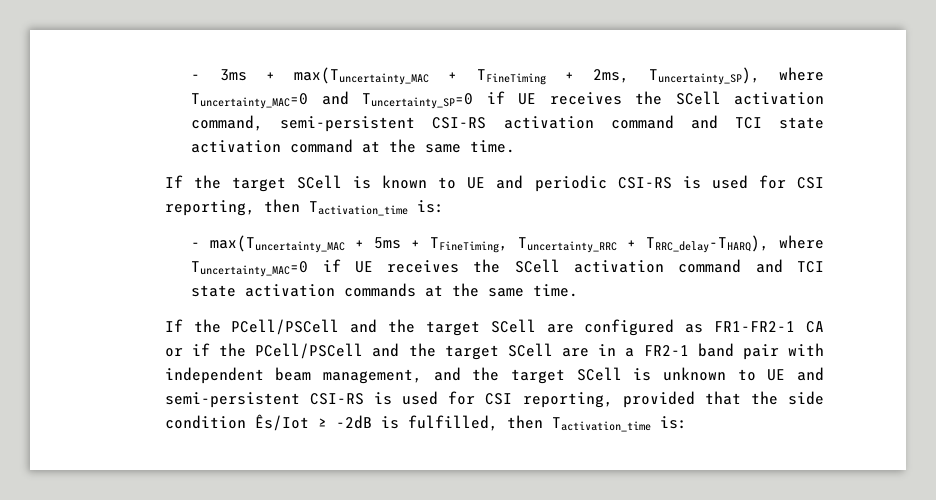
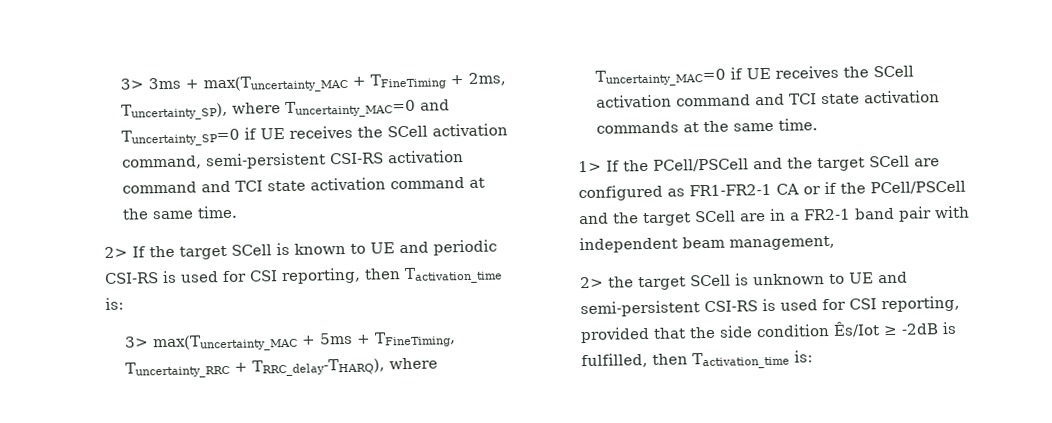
[191,74,201,80] - -> [119,78,144,90] 3>
(516, 146) none -> [103,246,128,259] 2>
[191,242,201,248] - -> [124,336,149,348] 3>
(579, 290) none -> [577,160,602,173] 1>
[433,367,461,381] and -> [579,276,604,289] // 2>

